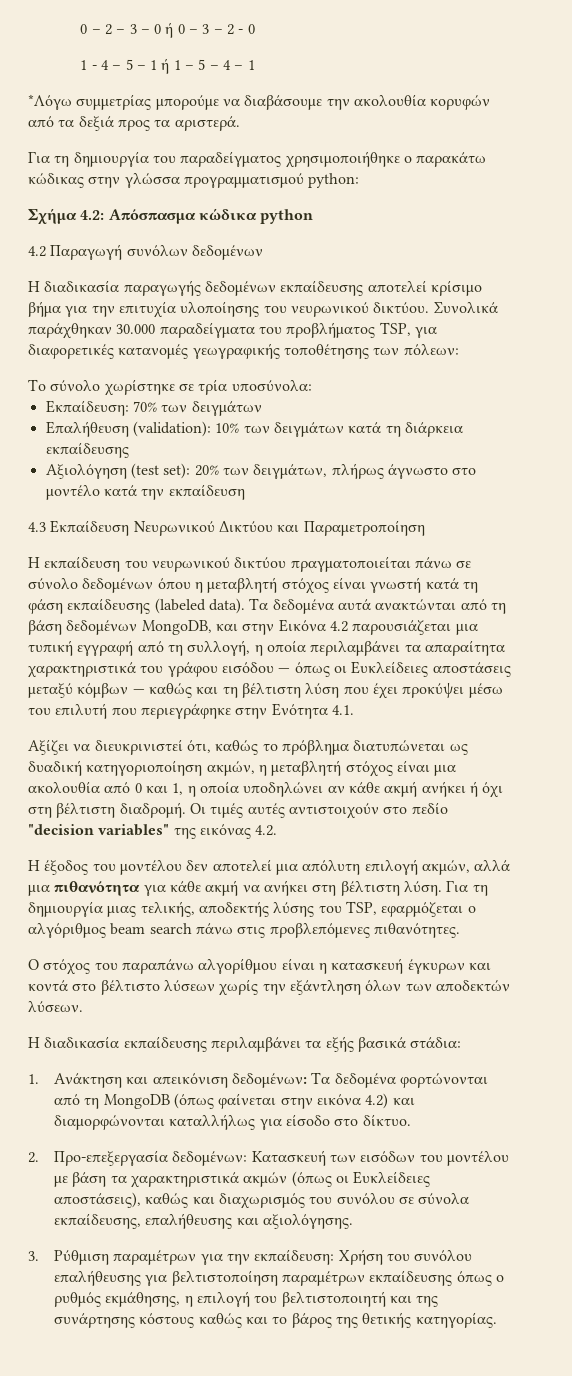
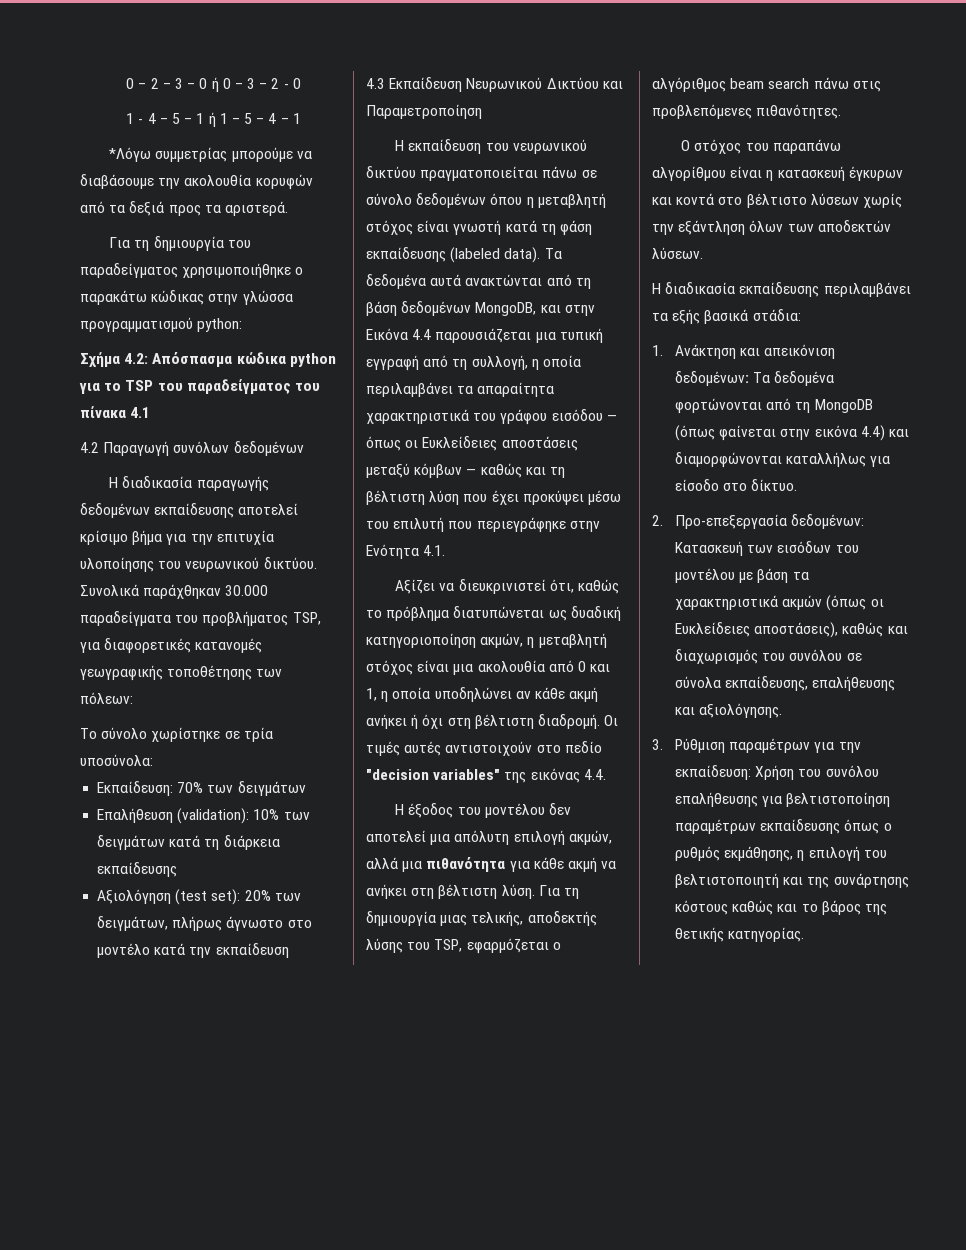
(314, 216) none -> [79,379,320,394] [80,406,151,418] για το TSP του παραδείγματος του πίνακα 4.1
[329,621,348,632] 4.2 -> [412,329,432,340] 4.4
[255,825,278,836] 4.2. -> [583,769,606,780] 4.4.
[365,1093,389,1109] 4.2) -> [860,425,885,441] 4.4)

